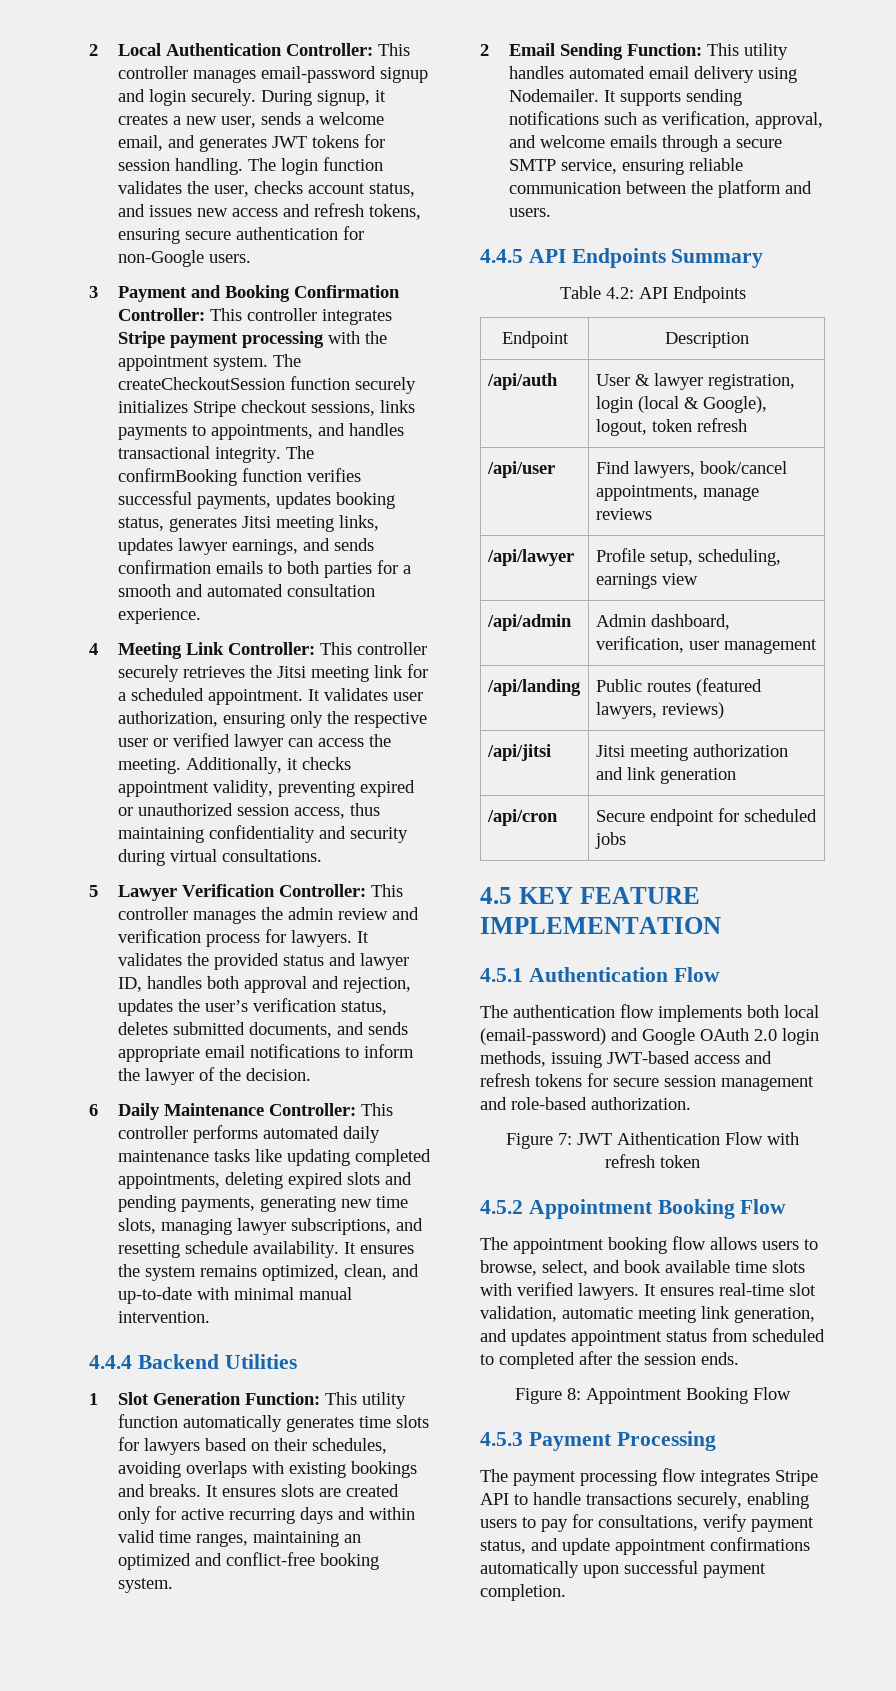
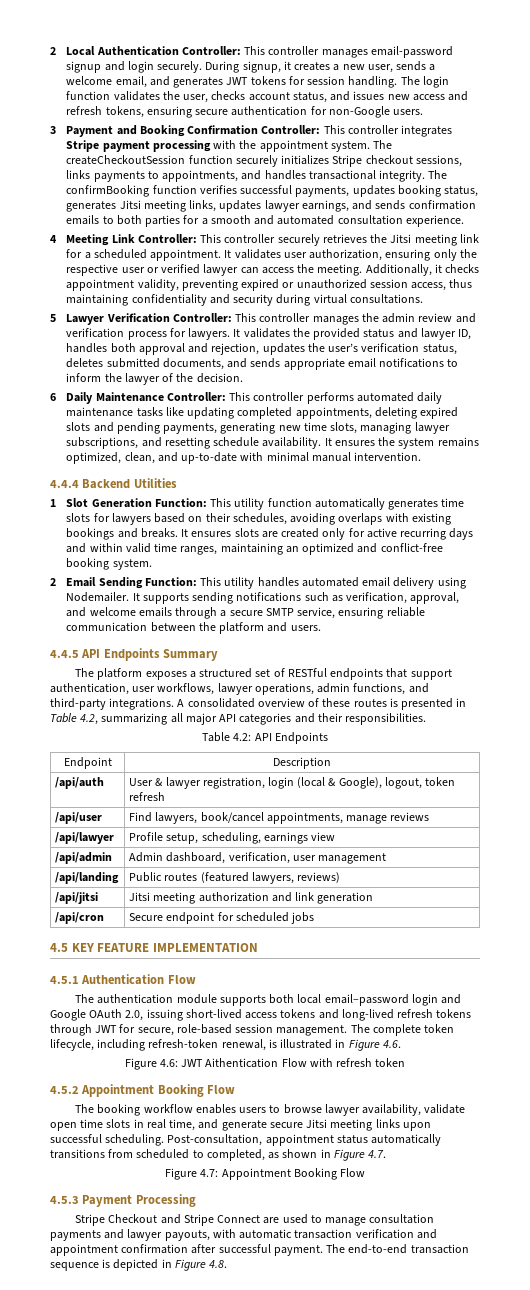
(764, 258) none -> [75,668,452,680] [50,683,429,695] [50,698,467,710] [50,713,427,725] // The platform exposes a structured set of RESTful endpoints that support authentication, user workflows, lawyer operations, admin functions, and third-party integrations. A consolidated overview of these routes is presented in Table 4.2, summarizing all major API categories and their responsibilities.
[620,1004,819,1022] [480,1028,819,1045] [480,1051,772,1068] [480,1073,814,1091] [480,1097,691,1110] [506,1133,572,1149] flow implements both local (email-password) and Google OAuth 2.0 login methods, issuing JWT-based access and refresh tokens for secure session management and role-based authorization. // Figure 7: -> [176,994,462,1006] [50,1009,472,1021] [50,1024,455,1036] [50,1039,401,1051] [124,1058,178,1070] module supports both local email–password login and Google OAuth 2.0, issuing short-lived access tokens and long-lived refresh tokens through JWT for secure, role-based session management. The complete token lifecycle, including refresh-token renewal, is illustrated in Figure 4.6. // Figure 4.6:
[513,1236,818,1254] [480,1260,805,1276] [480,1282,816,1300] [480,1306,815,1323] [480,1328,825,1346] [480,1351,739,1369] [515,1388,581,1404] appointment booking flow allows users to browse, select, and book available time slots with verified lawyers. It ensures real-time slot validation, automatic meeting link generation, and updates appointment status from scheduled to completed after the session ends. // Figure 8: -> [97,1104,466,1116] [50,1119,431,1131] [50,1134,442,1146] [50,1149,387,1161] [165,1168,219,1180] booking workflow enables users to browse lawyer availability, validate open time slots in real time, and generate secure Jitsi meeting links upon successful scheduling. Post-consultation, appointment status automatically transitions from scheduled to completed, as shown in Figure 4.7. // Figure 4.7:
[480,1468,818,1486] [480,1492,809,1509] [480,1514,814,1532] [480,1537,810,1555] [480,1560,766,1578] [480,1584,566,1601] The payment processing flow integrates Stripe API to handle transactions securely, enabling users to pay for consultations, verify payment status, and update appointment confirmations automatically upon successful payment completion. -> [75,1214,435,1226] [50,1229,437,1241] [50,1244,469,1256] [50,1259,228,1271] Stripe Checkout and Stripe Connect are used to manage consultation payments and lawyer payouts, with automatic transaction verification and appointment confirmation after successful payment. The end-to-end transaction sequence is depicted in Figure 4.8.

